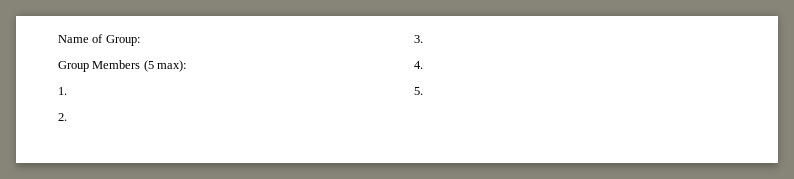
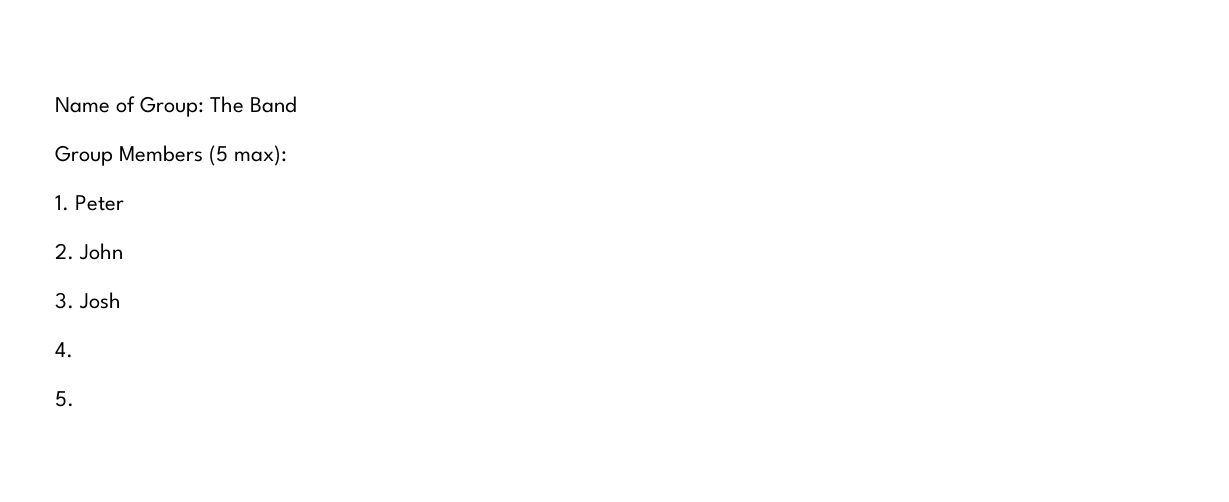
(140, 40) none -> [210,96,298,113] The Band
(67, 91) none -> [75,195,125,211] Peter
(67, 117) none -> [79,243,124,260] John
(423, 39) none -> [79,292,122,309] Josh

